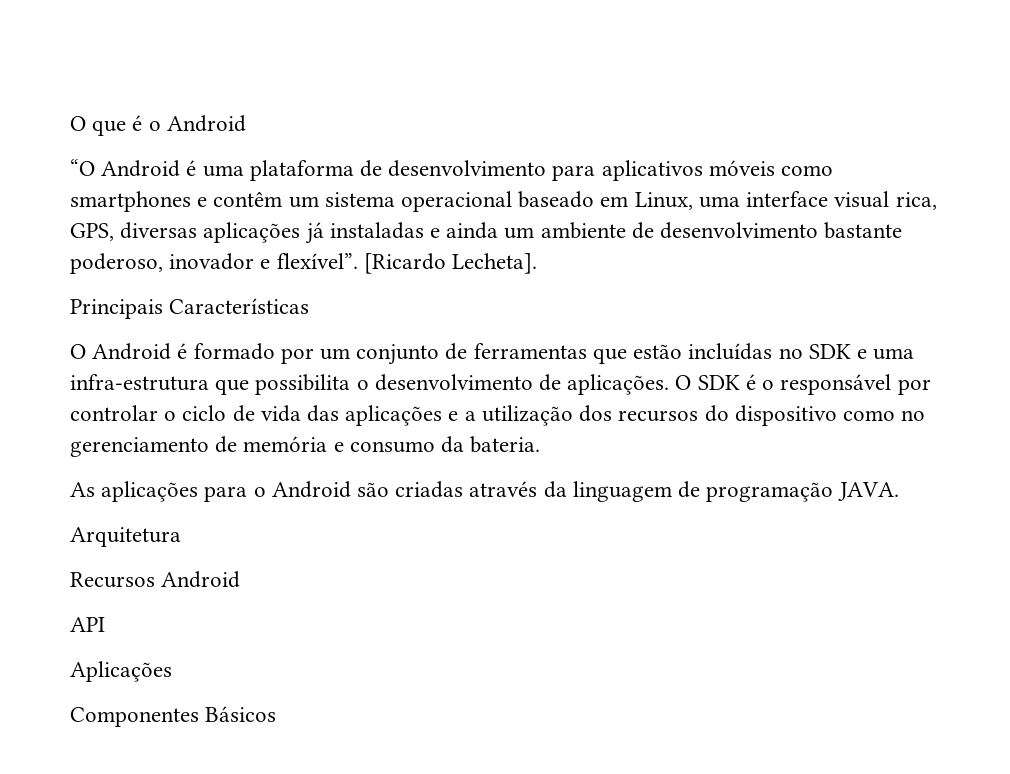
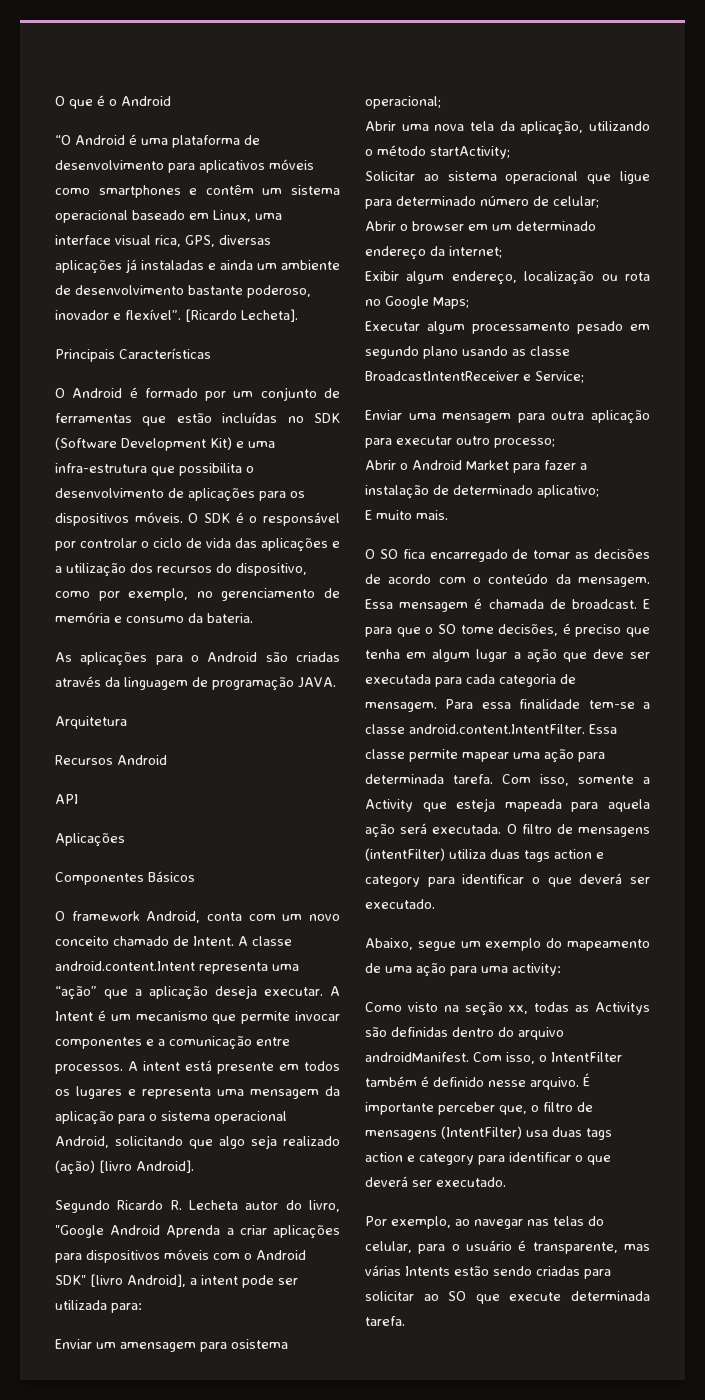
(851, 351) none -> [55,437,232,451] (Software Development Kit)
[567,374,670,395] aplicações. -> [188,488,305,502] [55,512,183,526] aplicações para os dispositivos móveis.
[734,405,895,426] dispositivo como -> [236,563,307,576] [55,588,189,601] dispositivo, como por exemplo,
(277, 714) none -> [55,911,340,923] [55,936,292,946] [55,961,299,974] [55,985,340,1000] [55,1010,340,1024] [55,1036,290,1050] [55,1060,340,1074] [55,1086,340,1099] [55,1111,287,1125] [55,1135,340,1149] [55,1160,194,1175] [55,1200,340,1213] [55,1225,340,1239] [55,1249,306,1263] [55,1274,298,1288] [55,1300,142,1313] [55,1339,288,1352] [365,96,441,109] [365,121,650,135] [365,145,510,159] [365,171,650,184] [365,195,599,209] [365,221,596,231] [365,246,502,260] [365,271,650,285] [365,296,469,309] [365,321,650,334] [365,346,570,359] [365,371,584,383] [365,410,650,424] [365,436,555,448] [365,460,587,473] [365,485,599,499] [365,510,448,520] [365,549,650,562] [365,573,650,587] [365,598,650,612] [365,623,650,637] [365,649,650,663] [365,674,576,687] [365,699,650,712] [365,724,617,734] [365,749,605,763] [365,774,650,786] [365,798,650,812] [365,823,650,838] [365,848,604,862] [365,873,650,887] [365,899,435,909] [365,938,650,951] [365,963,561,977] [365,1002,650,1016] [365,1027,564,1040] [365,1052,622,1064] [365,1073,590,1090] [365,1102,593,1115] [365,1126,612,1140] [365,1152,611,1165] [365,1176,506,1187] [365,1216,604,1229] [365,1240,650,1254] [365,1265,611,1279] [365,1291,650,1304] [365,1316,405,1326] // O framework Android, conta com um novo conceito chamado de Intent. A classe android.content.Intent representa uma “ação” que a aplicação deseja executar. A Intent é um mecanismo que permite invocar componentes e a comunicação entre processos. A intent está presente em todos os lugares e representa uma mensagem da aplicação para o sistema operacional Android, solicitando que algo seja realizado (ação) [livro Android]. // Segundo Ricardo R. Lecheta autor do livro, "Google Android Aprenda a criar aplicações para dispositivos móveis com o Android SDK" [livro Android], a intent pode ser utilizada para: // Enviar um amensagem para osistema operacional; // Abrir uma nova tela da aplicação, utilizando o método startActivity; // Solicitar ao sistema operacional que ligue para determinado número de celular; // Abrir o browser em um determinado endereço da internet; // Exibir algum endereço, localização ou rota no Google Maps; // Executar algum processamento pesado em segundo plano usando as classe BroadcastIntentReceiver e Service; // Enviar uma mensagem para outra aplicação para executar outro processo; // Abrir o Android Market para fazer a instalação de determinado aplicativo; // E muito mais. // O SO fica encarregado de tomar as decisões de acordo com o conteúdo da mensagem. Essa mensagem é chamada de broadcast. E para que o SO tome decisões, é preciso que tenha em algum lugar a ação que deve ser executada para cada categoria de mensagem. Para essa finalidade tem-se a classe android.content.IntentFilter. Essa classe permite mapear uma ação para determinada tarefa. Com isso, somente a Activity que esteja mapeada para aquela ação será executada. O filtro de mensagens (intentFilter) utiliza duas tags action e category para identificar o que deverá ser executado. // Abaixo, segue um exemplo do mapeamento de uma ação para uma activity: // Como visto na seção xx, todas as Activitys são definidas dentro do arquivo androidManifest. Com isso, o IntentFilter também é definido nesse arquivo. É importante perceber que, o filtro de mensagens (IntentFilter) usa duas tags action e category para identificar o que deverá ser executado. // Por exemplo, ao navegar nas telas do celular, para o usuário é transparente, mas várias Intents estão sendo criadas para solicitar ao SO que execute determinada tarefa.

